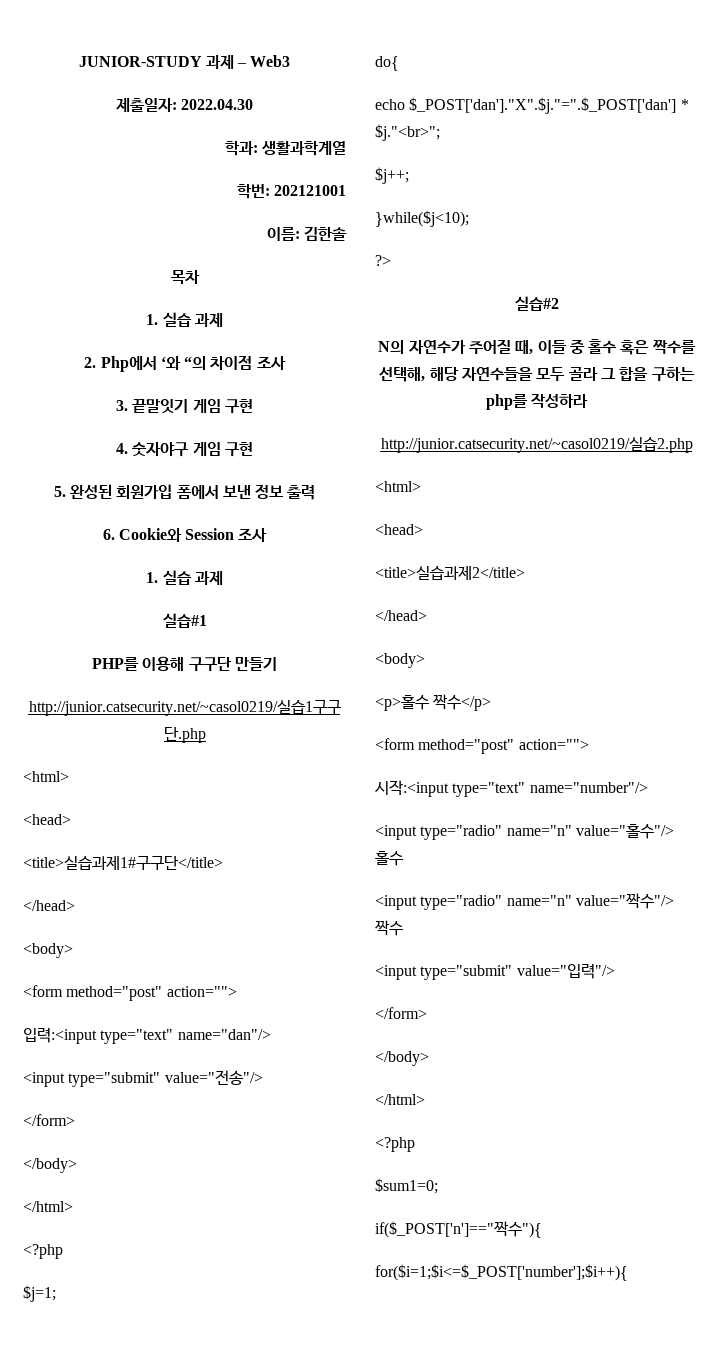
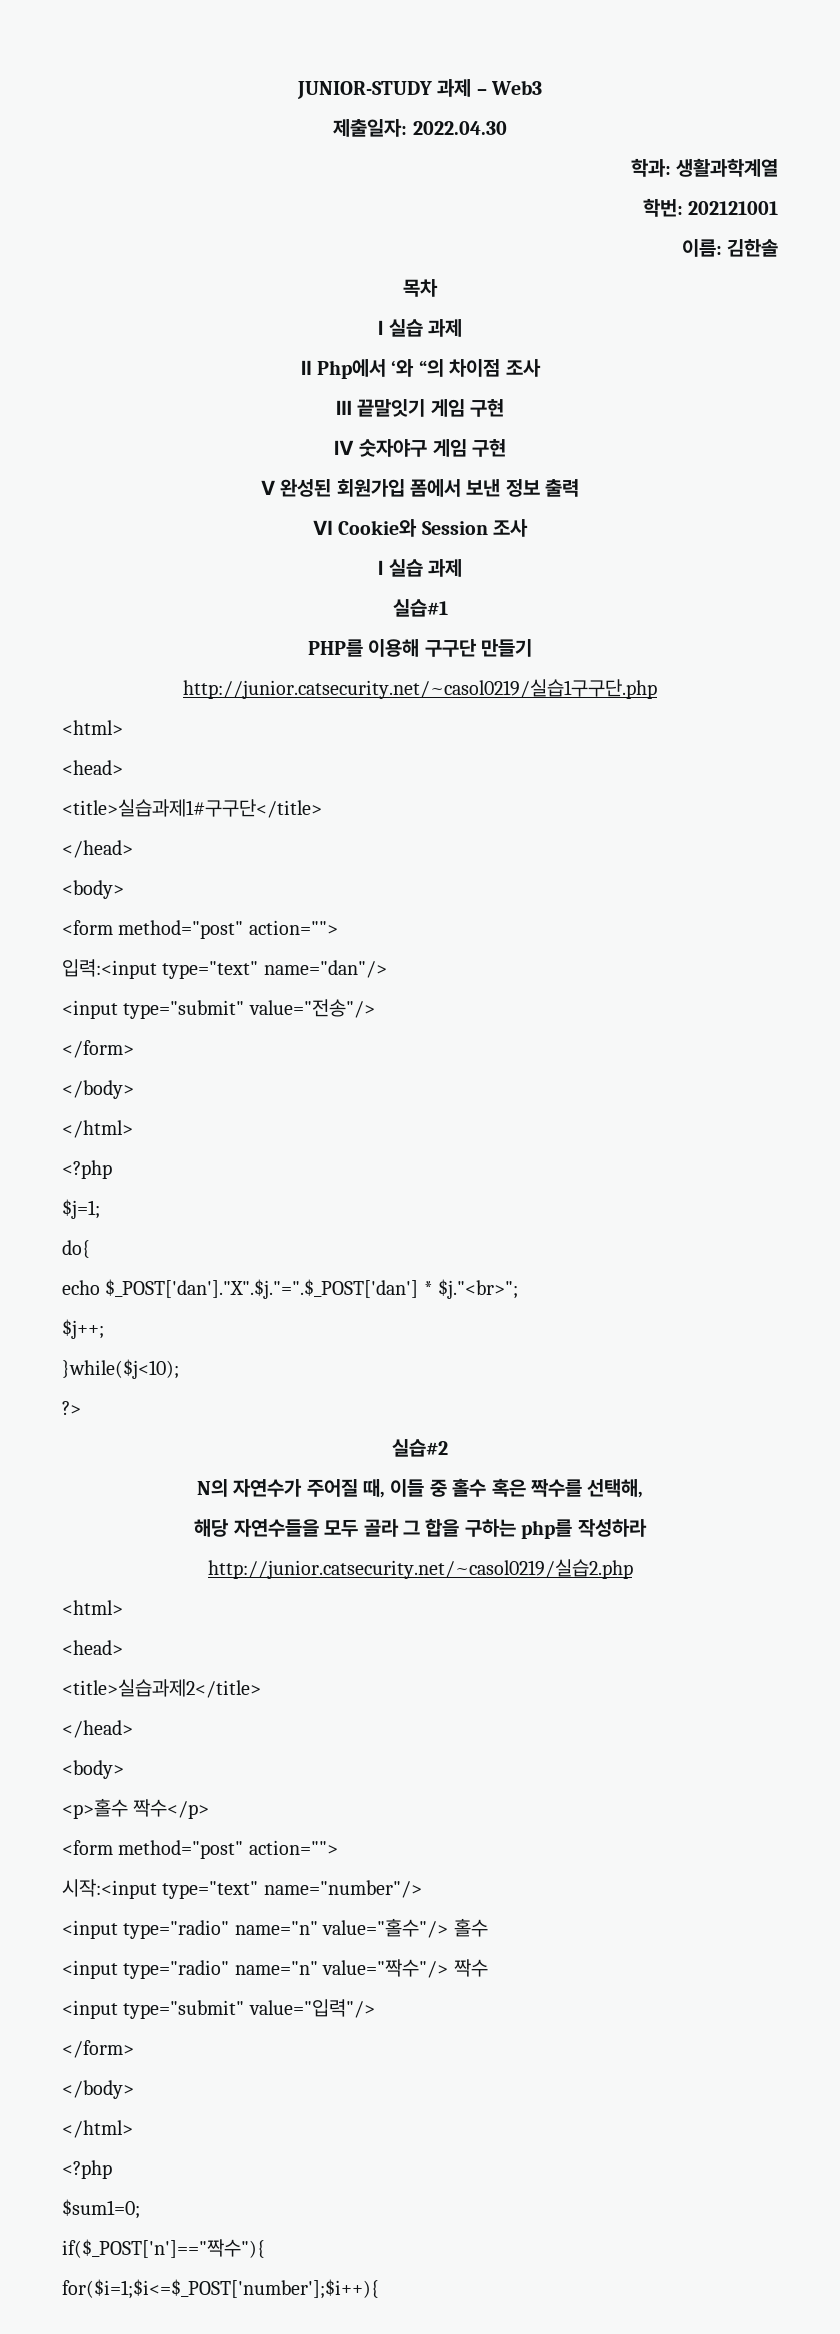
[146,312,223,327] [84,357,97,368] 1. 실습 과제 // 2. -> [378,319,462,337] [300,360,312,375] Ⅰ 실습 과제 // Ⅱ
[116,400,129,411] 3. -> [335,400,352,415] Ⅲ
[116,443,129,454] 4. -> [333,440,354,455] Ⅳ
[53,486,66,497] 5. -> [260,480,275,495] Ⅴ
[102,529,115,540] 6. -> [312,520,333,535] Ⅵ
[146,572,159,583] 1. -> [378,560,384,575] Ⅰ
(426, 374) none -> (644, 1488) //

